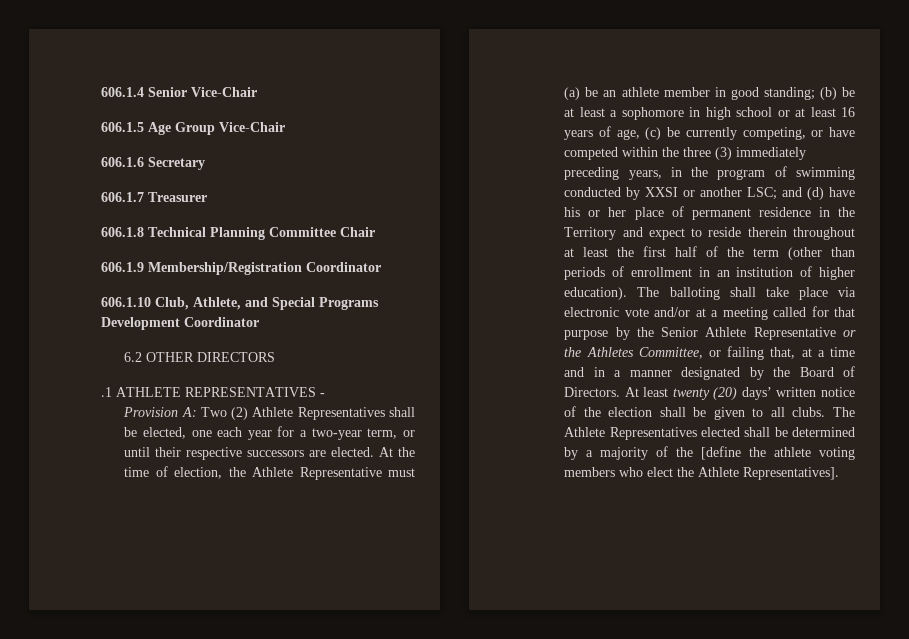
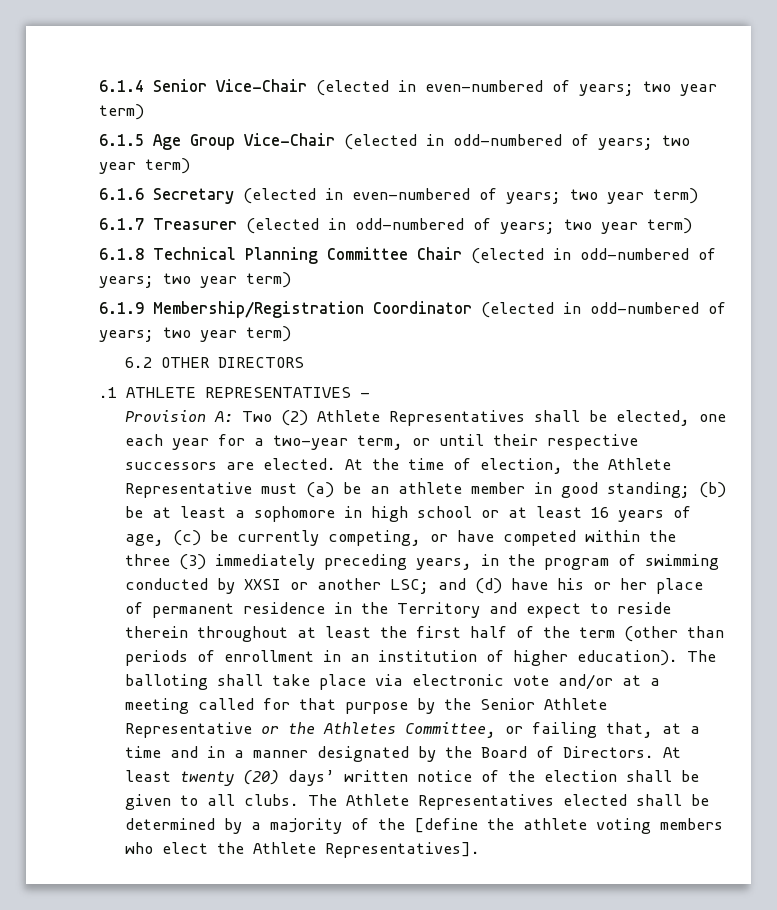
[100,87,144,97] 606.1.4 -> [99,80,145,92] 6.1.4
[100,122,285,135] [100,157,205,170] [100,192,207,202] [100,227,375,240] [100,262,381,275] [100,297,379,310] [100,317,259,330] // 606.1.5 Age Group Vice-Chair // 606.1.6 Secretary // 606.1.7 Treasurer // 606.1.8 Technical Planning Committee Chair // 606.1.9 Membership/Registration Coordinator // 606.1.10 Club, Athlete, and Special Programs Development Coordinator -> [316,80,718,96] [99,104,145,120] [99,133,691,150] [99,158,191,174] [99,188,699,204] [99,218,693,234] [99,247,717,264] [99,272,292,288] [99,301,727,318] [99,326,292,342] (elected in even-numbered of years; two year term) // 6.1.5 Age Group Vice-Chair (elected in odd-numbered of years; two year term) // 6.1.6 Secretary (elected in even-numbered of years; two year term) // 6.1.7 Treasurer (elected in odd-numbered of years; two year term) // 6.1.8 Technical Planning Committee Chair (elected in odd-numbered of years; two year term) // 6.1.9 Membership/Registration Coordinator (elected in odd-numbered of years; two year term)

